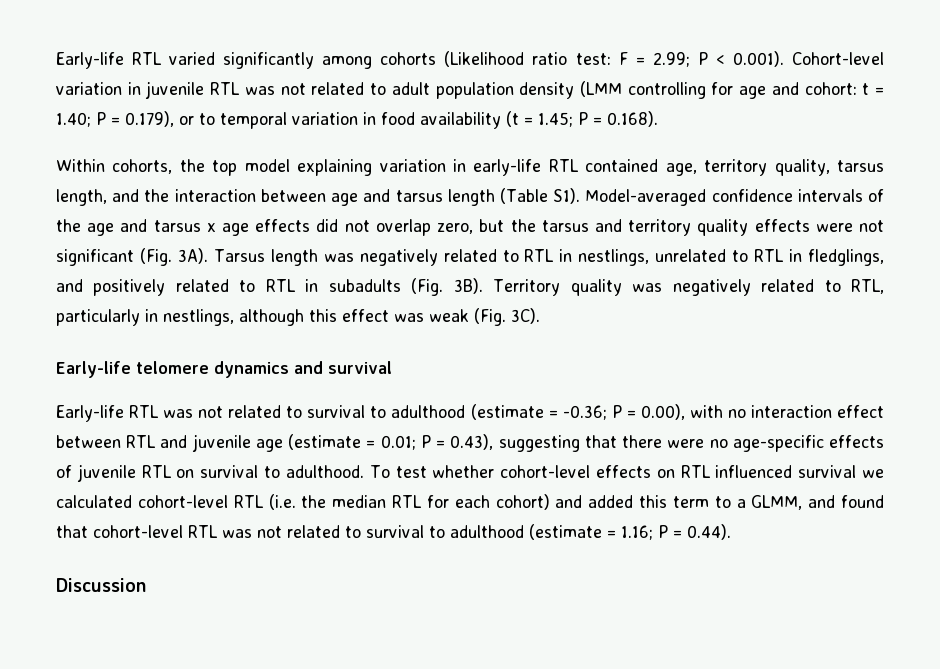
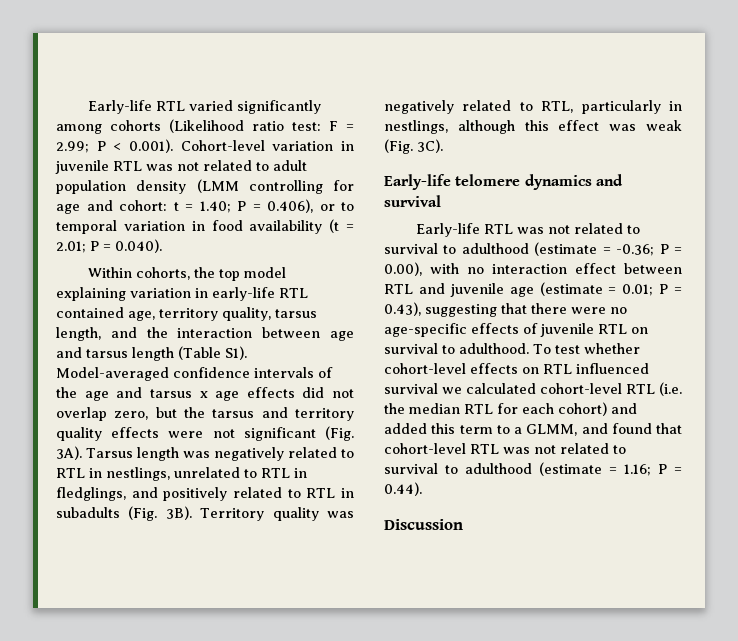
[125,111,174,127] 0.179), -> [267,199,313,213] 0.406),
[538,111,658,127] 1.45; P = 0.168). -> [56,239,162,253] 2.01; P = 0.040).

